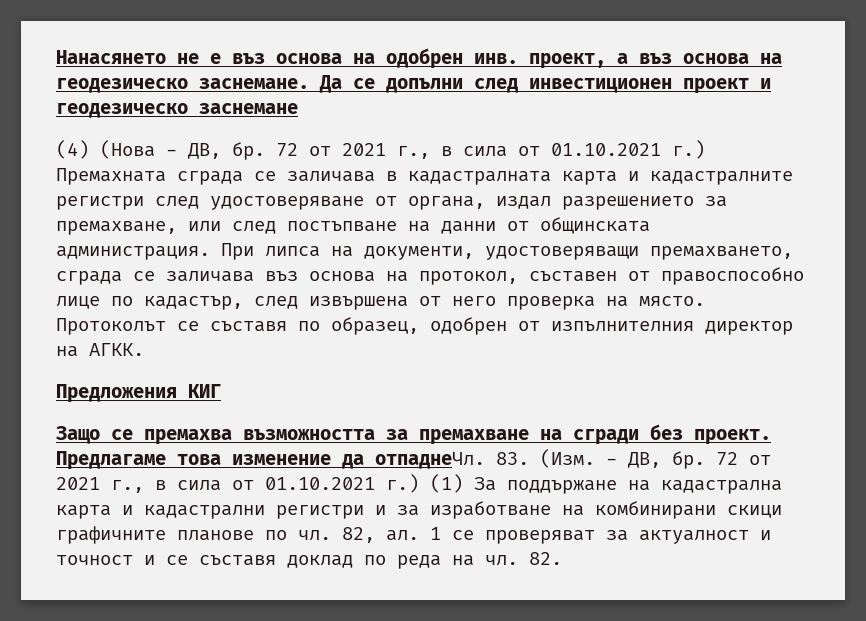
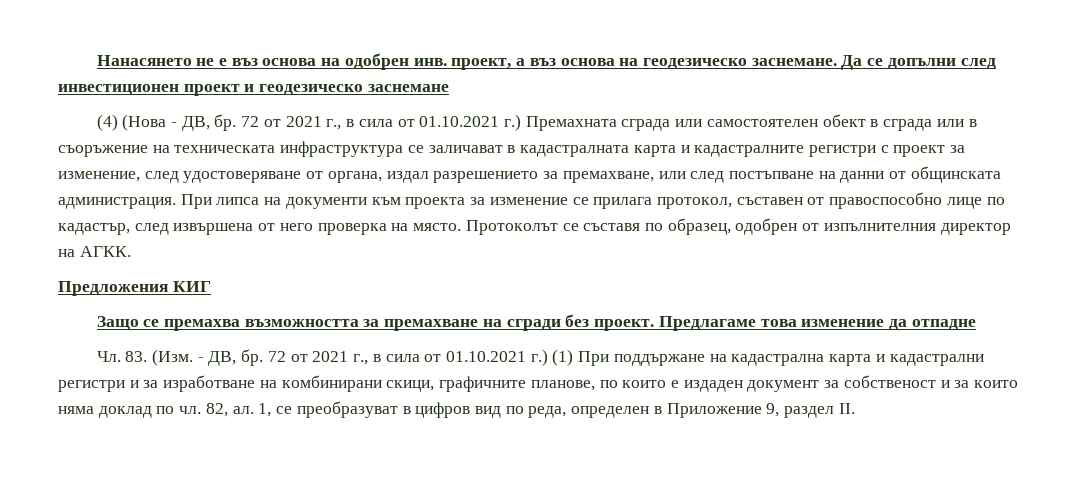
[254,171,375,182] се заличава -> [675,114,977,131] [58,141,503,157] или самостоятелен обект в сграда или в съоръжение на техническата инфраструктура се заличават
(144, 203) none -> [880,145,966,157] [58,171,140,182] с проект за изменение,
[364,246,793,260] [56,271,408,285] документи, удостоверяващи премахването, сграда се заличава въз основа на -> [285,197,653,209] документи към проекта за изменение се прилага
[375,452,485,469] отпаднеЧл. -> [911,319,976,330] [96,351,121,362] отпадне // Чл.
[474,477,496,491] За -> [578,351,610,366] При
[727,505,782,518] [56,526,771,544] [56,552,562,569] скици графичните планове по чл. 82, ал. 1 се проверяват за актуалност и точност и се съставя доклад по реда на чл. 82. -> [386,375,1019,392] [58,401,855,418] скици, графичните планове, по които е издаден документ за собственост и за които няма доклад по чл. 82, ал. 1, се преобразуват в цифров вид по реда, определен в Приложение 9, раздел II.

